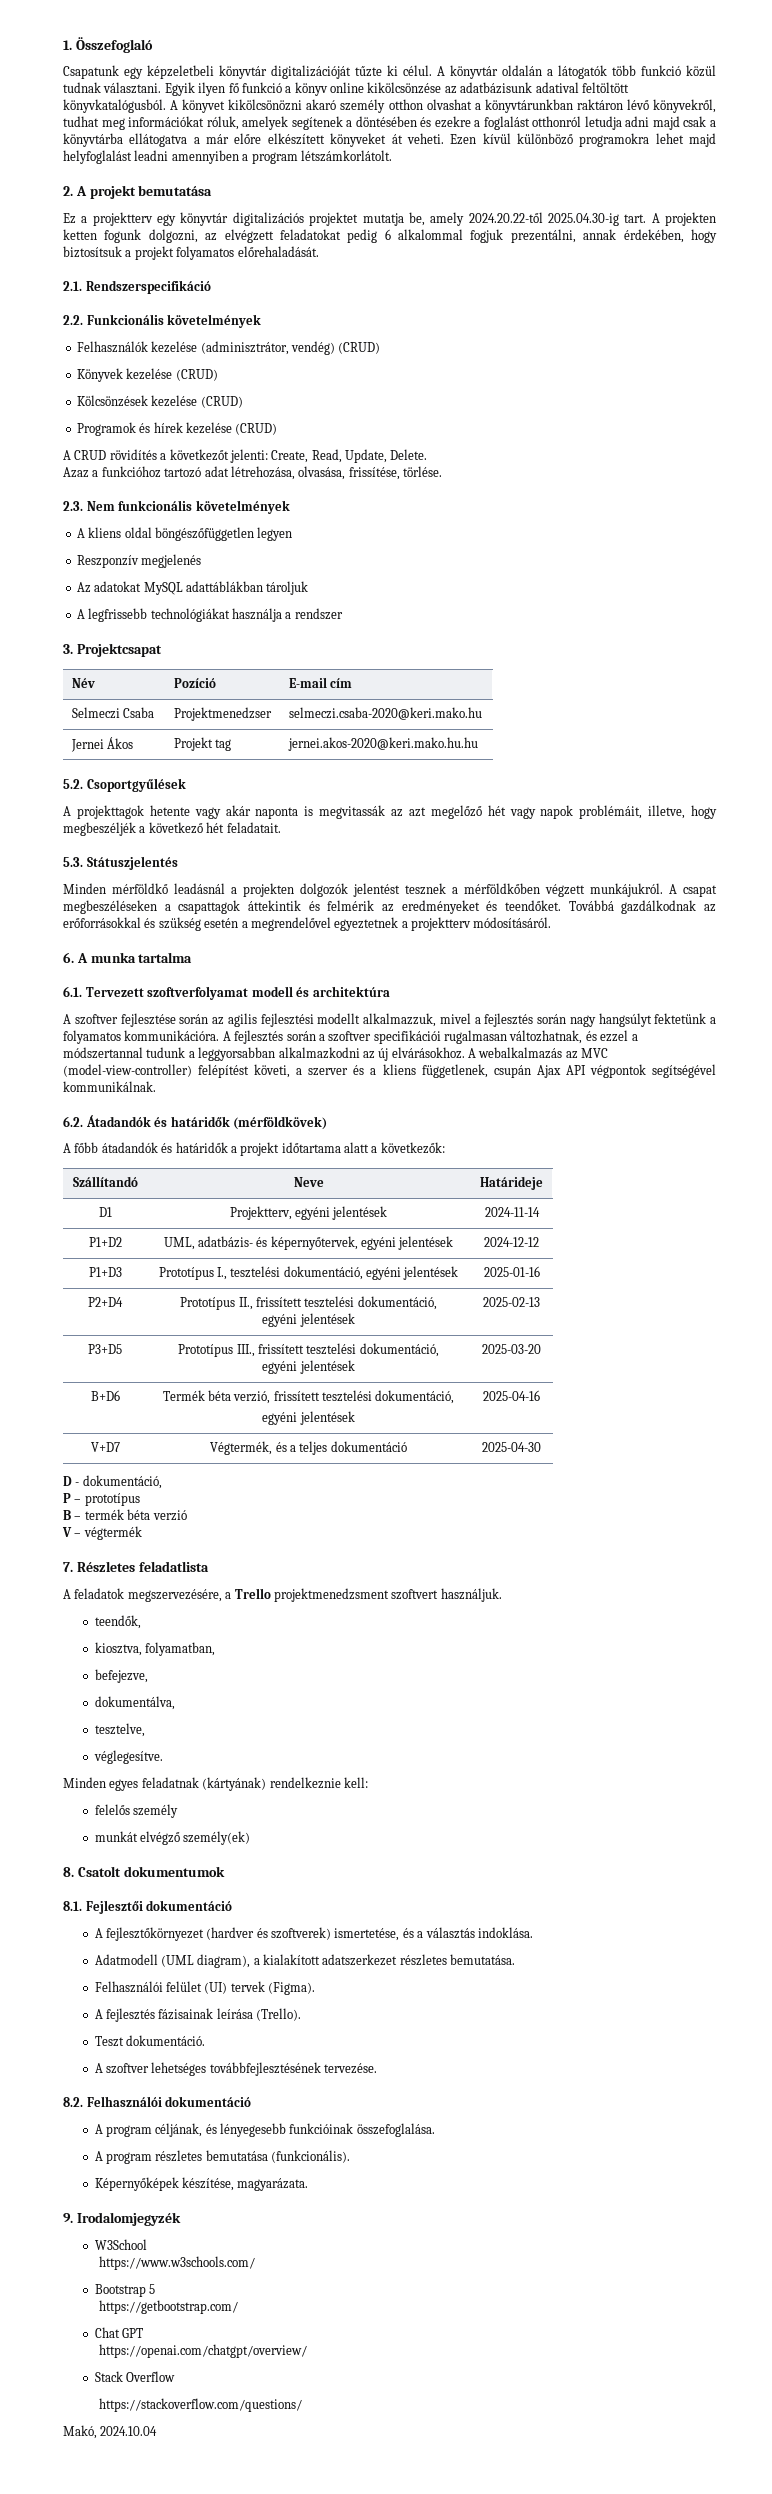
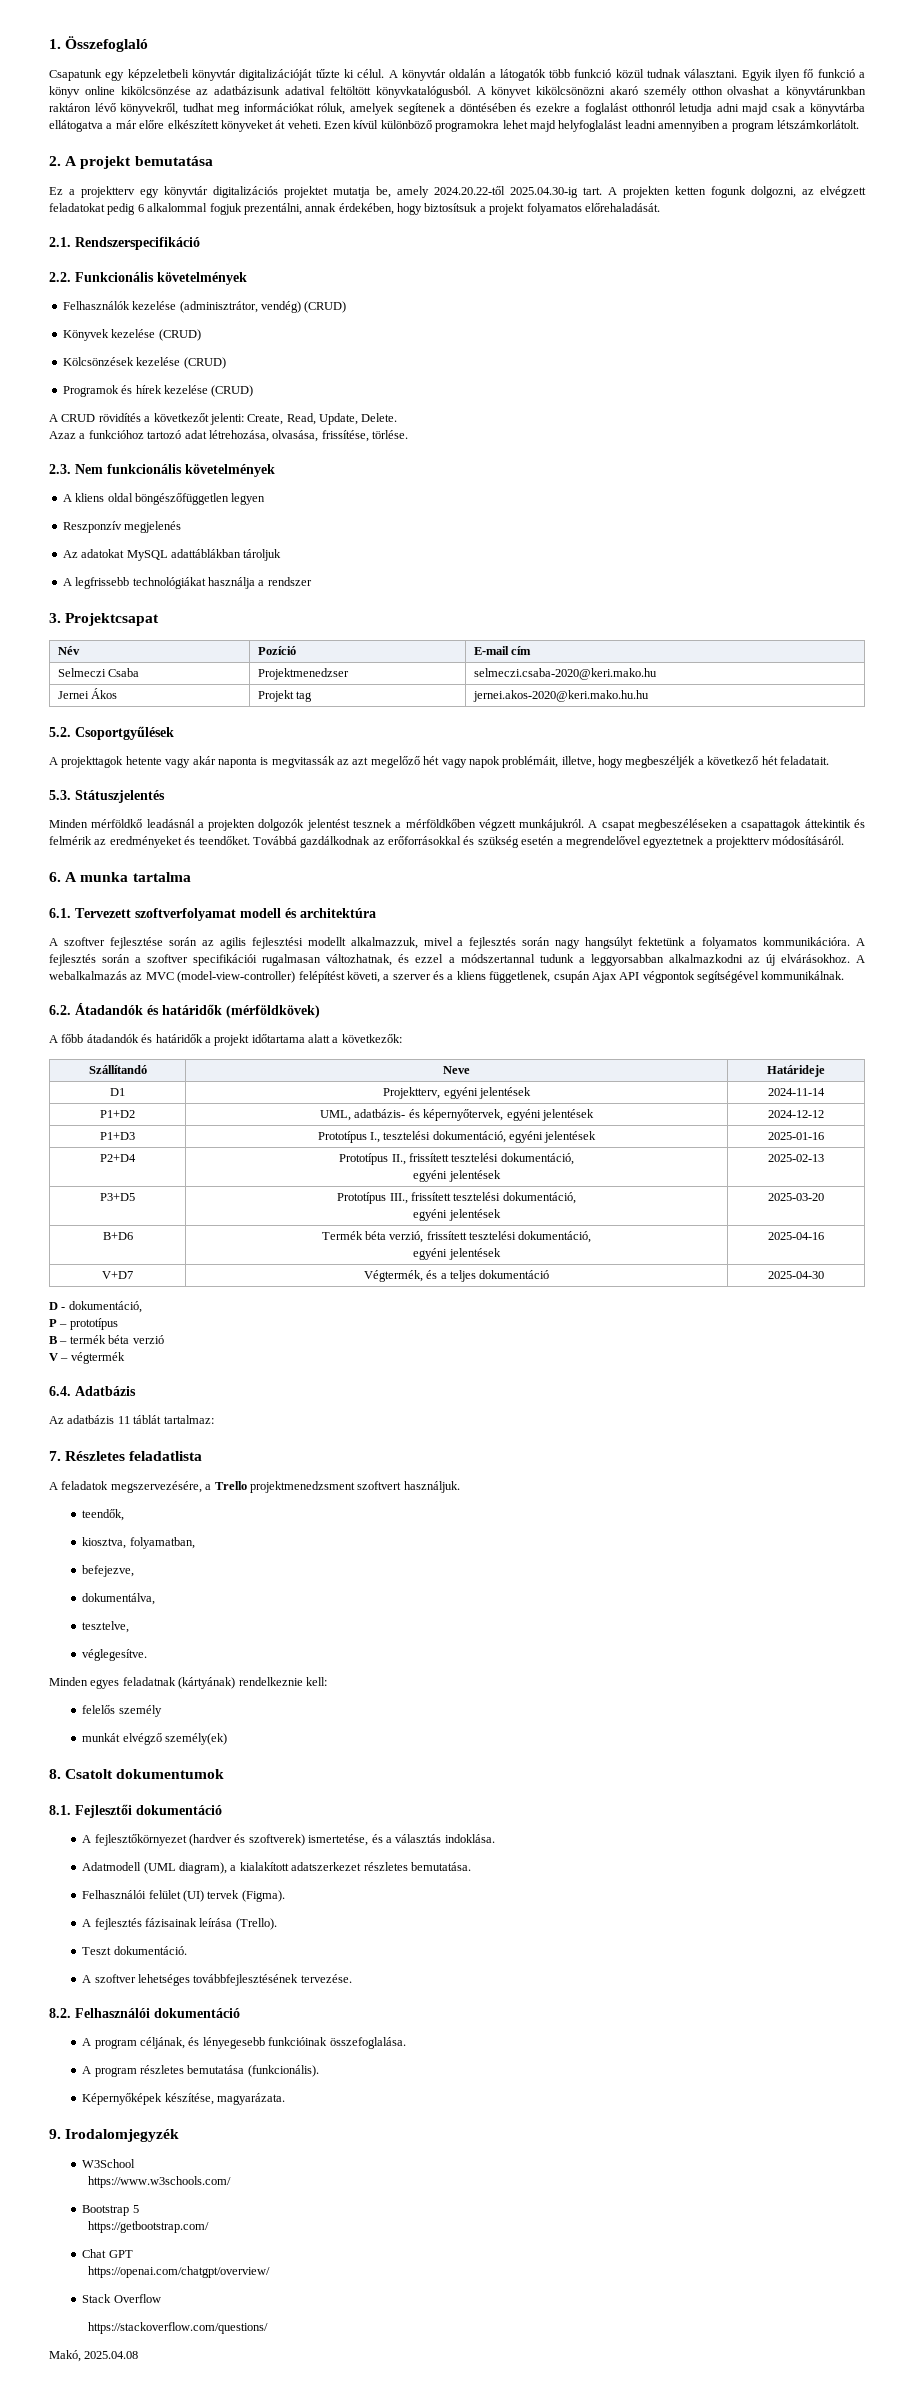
(142, 1533) none -> [49,1386,136,1396] [49,1415,214,1424] // 6.4. Adatbázis // Az adatbázis 11 táblát tartalmaz:
[100,2426,158,2436] 2024.10.04 -> [84,2351,139,2359] 2025.04.08

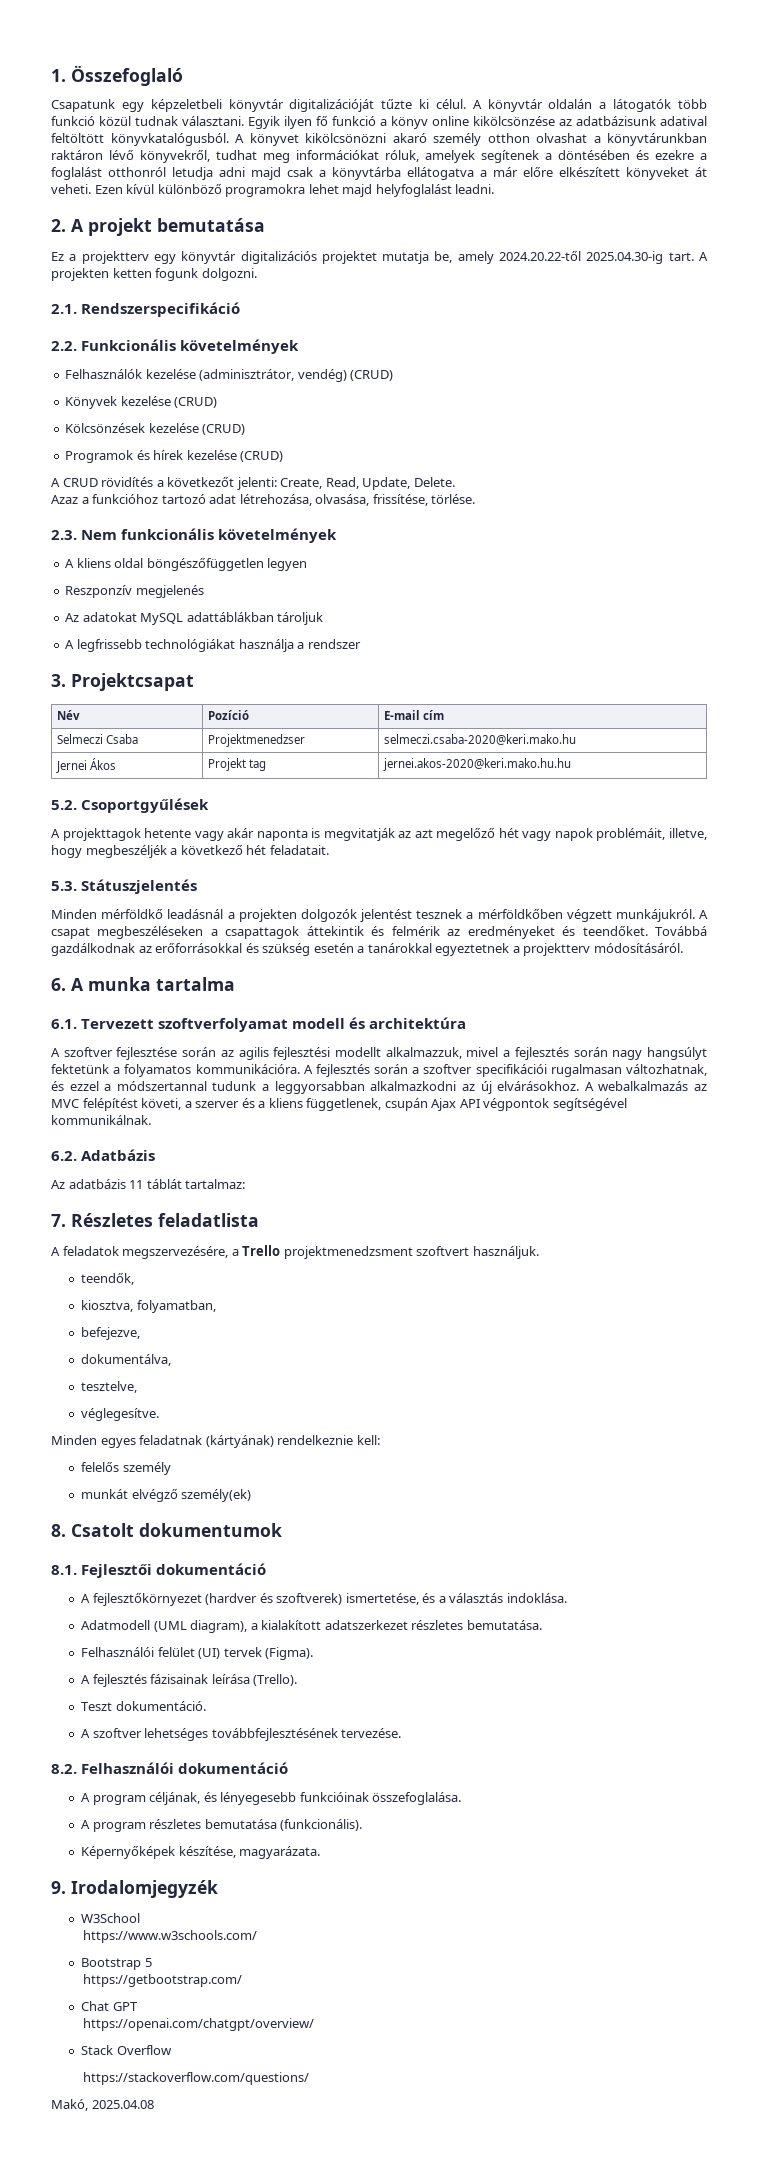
[624,120,860,132] leadni amennyiben a program létszámkorlátolt. -> [455,184,495,194] leadni.
[751,186,866,198] [49,203,660,215] dolgozni, az elvégzett feladatokat pedig 6 alkalommal fogjuk prezentálni, annak érdekében, hogy biztosítsuk a projekt folyamatos előrehaladását. -> [201,268,257,281] dolgozni.
[271,756,335,768] megvitassák -> [323,828,395,841] megvitatják
[565,836,641,848] megrendelővel -> [367,943,432,953] tanárokkal
[177,971,296,983] (model-view-controller) -> (79, 1103) none
[75,1003,320,1018] [49,1034,402,1046] [88,1065,147,1074] [443,1066,470,1074] [767,1065,825,1077] [110,1088,125,1096] [383,1087,531,1099] [768,1088,825,1096] [100,1110,135,1118] [320,1109,594,1121] [768,1110,824,1118] [100,1132,135,1140] [317,1131,597,1143] [768,1132,824,1140] [100,1154,136,1162] [339,1153,574,1165] [413,1170,501,1182] [768,1154,824,1162] [100,1193,135,1201] [337,1192,576,1204] [413,1209,501,1221] [768,1193,824,1201] [102,1232,133,1240] [321,1231,592,1243] [413,1248,501,1260] [768,1232,824,1240] [102,1271,133,1279] [363,1270,550,1282] [768,1271,824,1279] [49,1301,142,1313] [49,1318,118,1330] [49,1335,164,1344] [49,1352,125,1364] [49,1386,71,1396] Átadandók és határidők (mérföldkövek) // A főbb átadandók és határidők a projekt időtartama alatt a következők: // Szállítandó | Neve | Határideje // D1 | Projektterv, egyéni jelentések | 2024-11-14 // P1+D2 | UML, adatbázis- és képernyőtervek, egyéni jelentések | 2024-12-12 // P1+D3 | Prototípus I., tesztelési dokumentáció, egyéni jelentések | 2025-01-16 // P2+D4 | Prototípus II., frissített tesztelési dokumentáció, // egyéni jelentések | 2025-02-13 // P3+D5 | Prototípus III., frissített tesztelési dokumentáció, // egyéni jelentések | 2025-03-20 // B+D6 | Termék béta verzió, frissített tesztelési dokumentáció, // egyéni jelentések | 2025-04-16 // V+D7 | Végtermék, és a teljes dokumentáció | 2025-04-30 // D - dokumentáció, // P – prototípus // B – termék béta verzió // V – végtermék // 6.4. -> (77, 1156) none

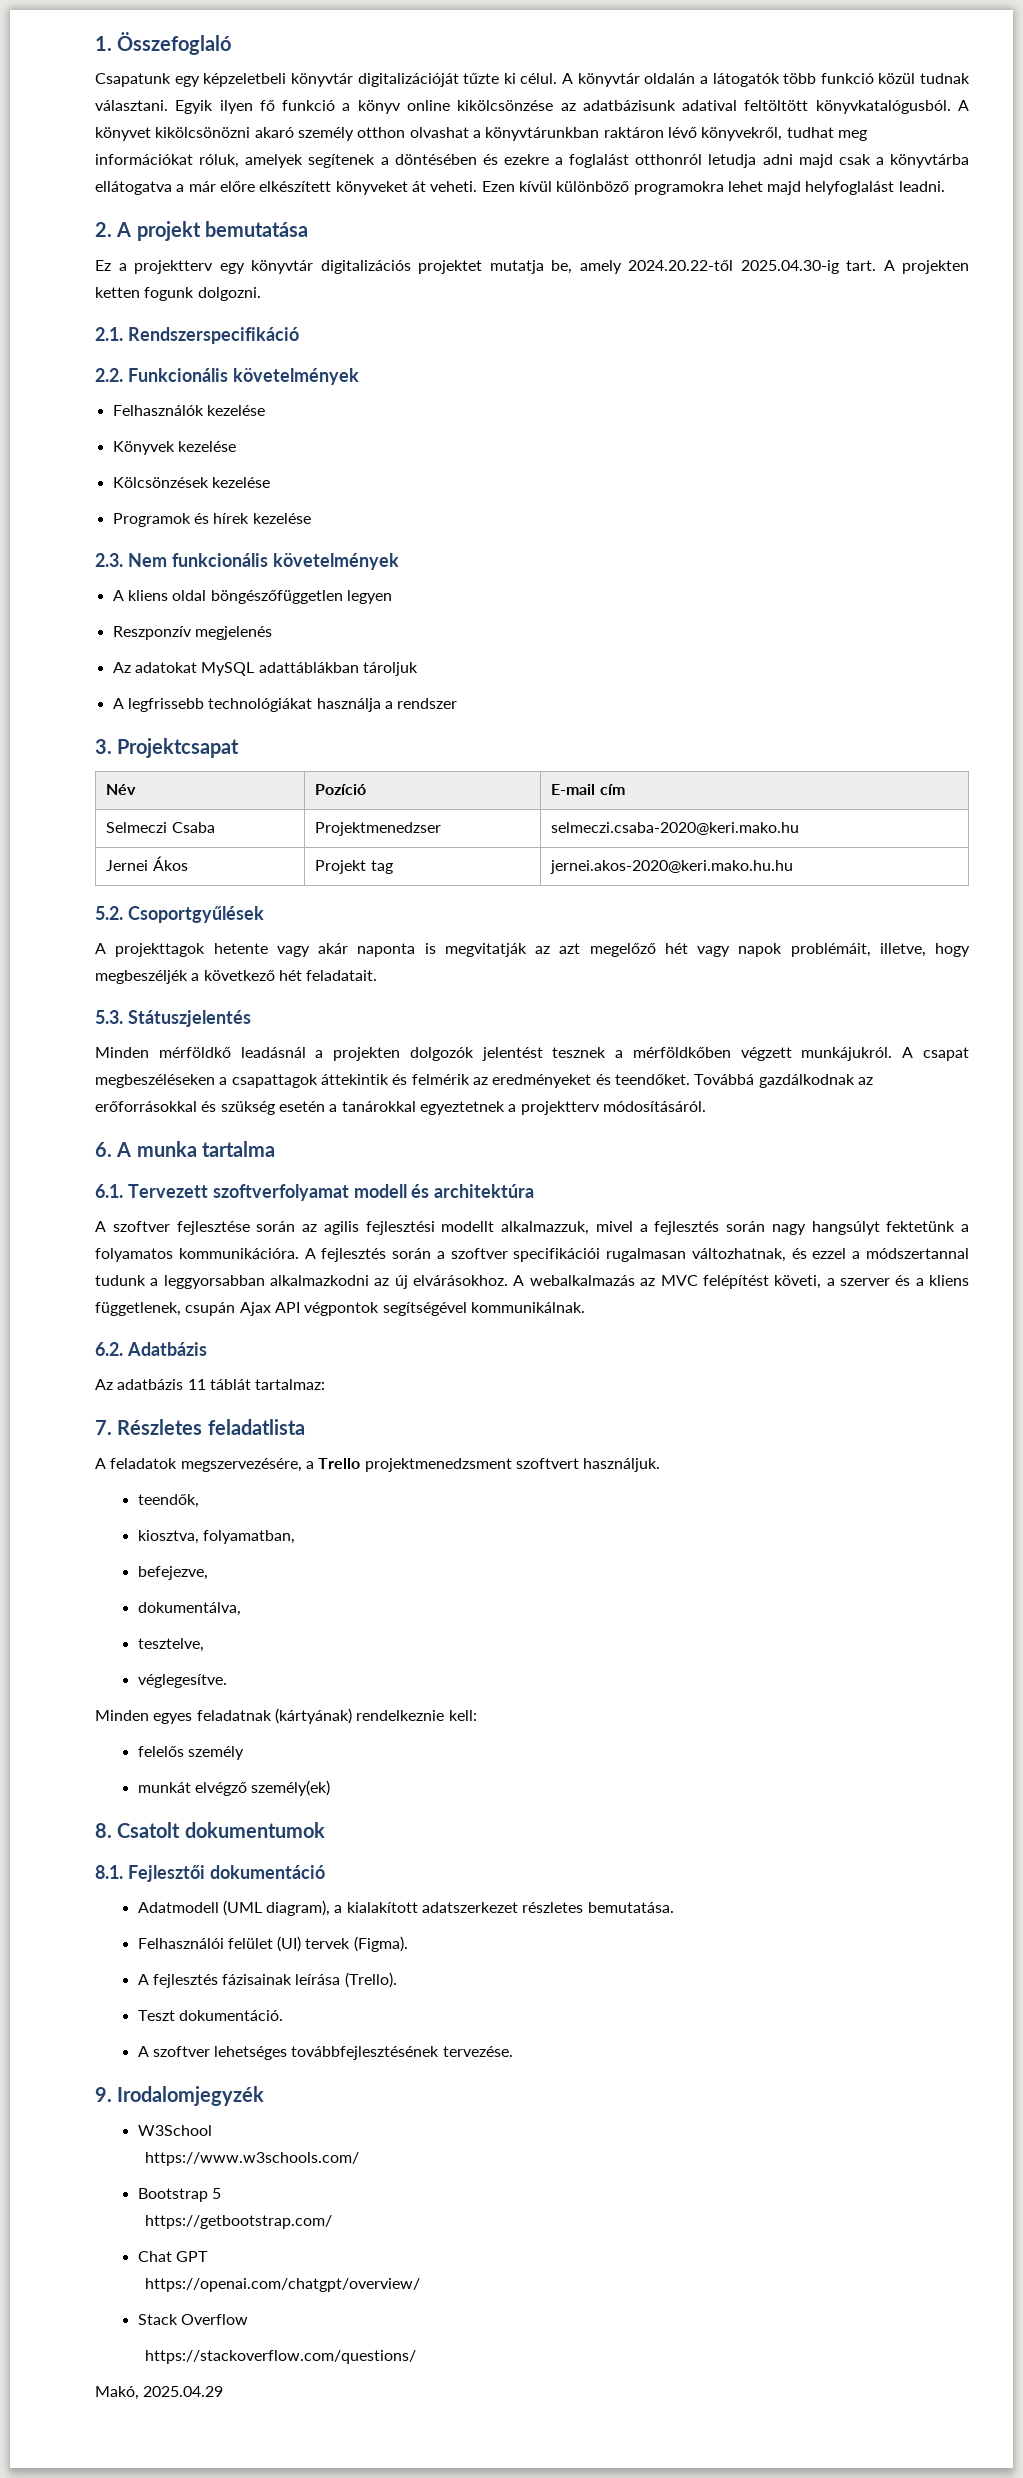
[199,369,394,382] (adminisztrátor, vendég) (CRUD) -> (265, 410) none
[174,397,218,408] (CRUD) -> (236, 446) none
[202,424,246,435] (CRUD) -> (270, 482) none
[240,451,284,462] [51,476,455,490] [51,494,476,506] (CRUD) // A CRUD rövidítés a következőt jelenti: Create, Read, Update, Delete. // Azaz a funkcióhoz tartozó adat létrehozása, olvasása, frissítése, törlése. -> (311, 518) none
[81,1592,567,1606] // A fejlesztőkörnyezet (hardver és szoftverek) ismertetése, és a választás indoklása. -> (325, 1872) none
[51,1762,289,1774] [81,1792,462,1805] [81,1819,363,1832] [81,1845,321,1859] // 8.2. Felhasználói dokumentáció // A program céljának, és lényegesebb funkcióinak összefoglalása. // A program részletes bemutatása (funkcionális). // Képernyőképek készítése, magyarázata. -> (513, 2051) none
[91,2100,154,2109] 2025.04.08 -> [143,2386,224,2397] 2025.04.29

